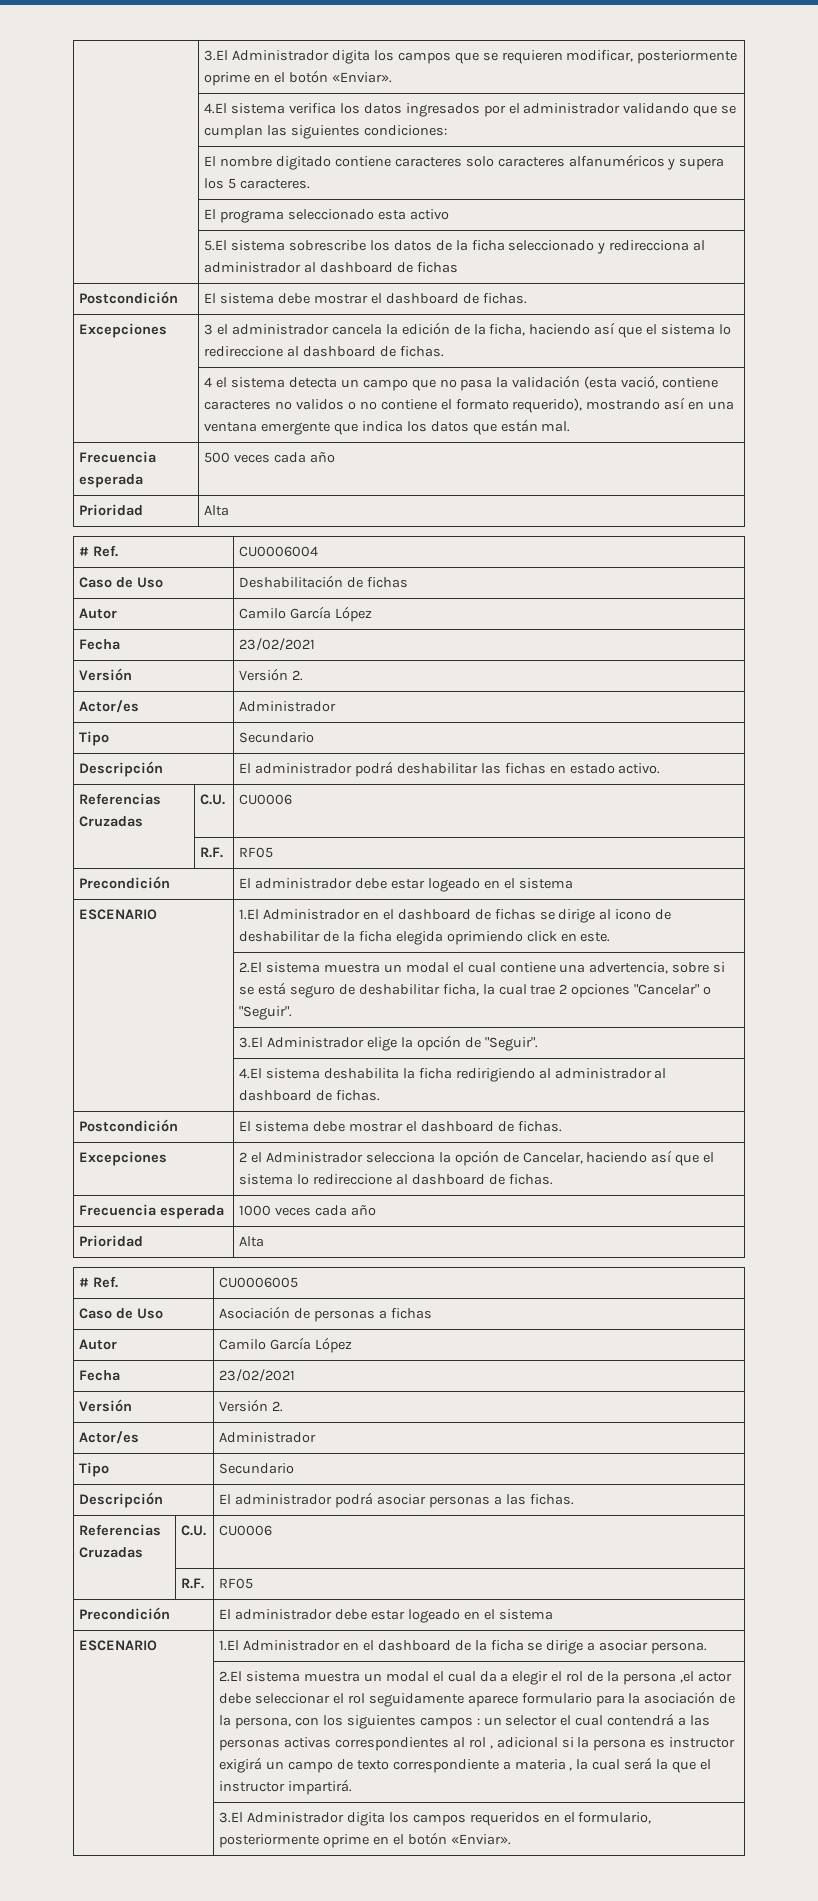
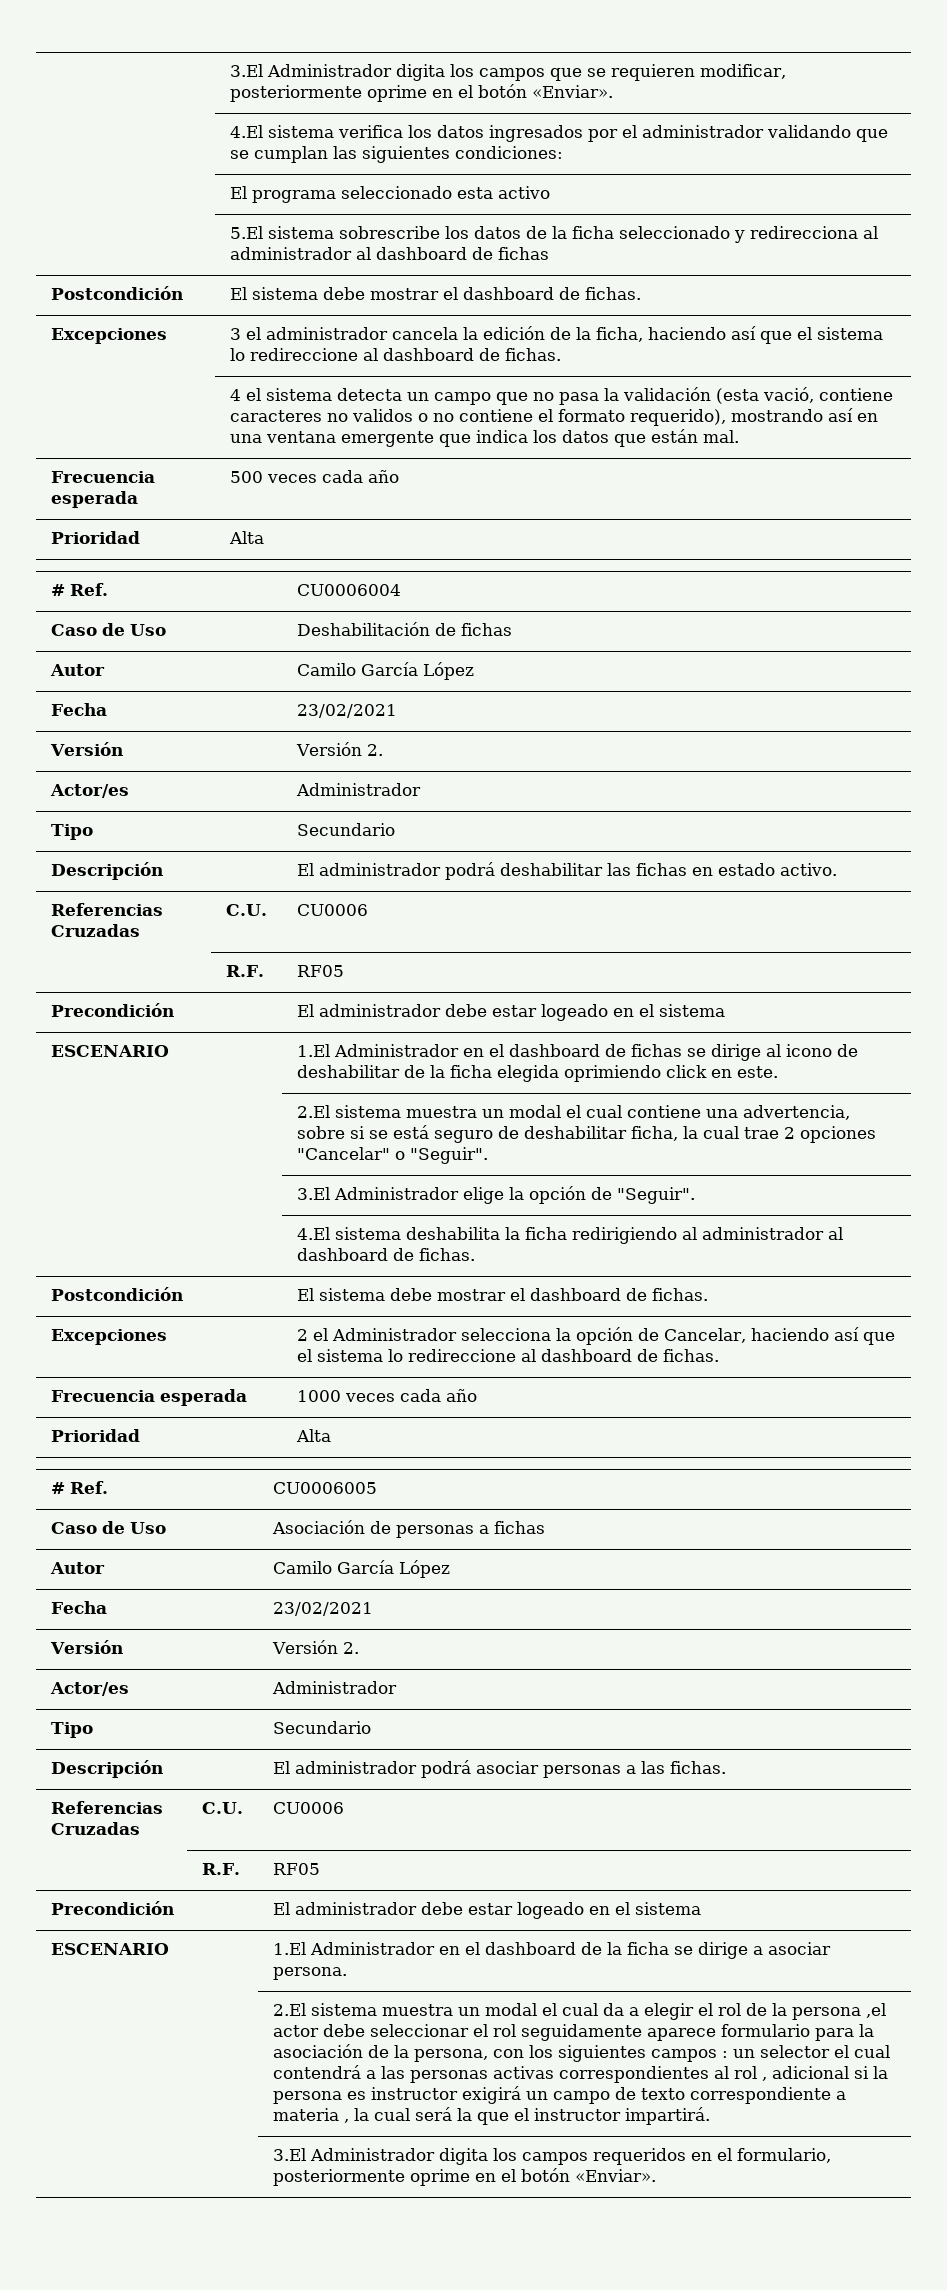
[204,154,725,170] [204,178,310,189] // | El nombre digitado contiene caracteres solo caracteres alfanuméricos y supera los 5 caracteres. -> (563, 152) none

